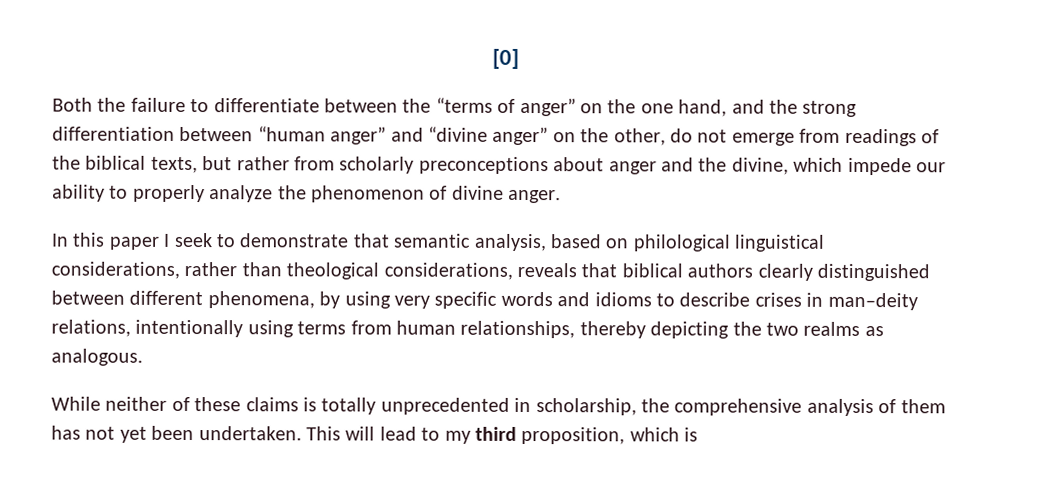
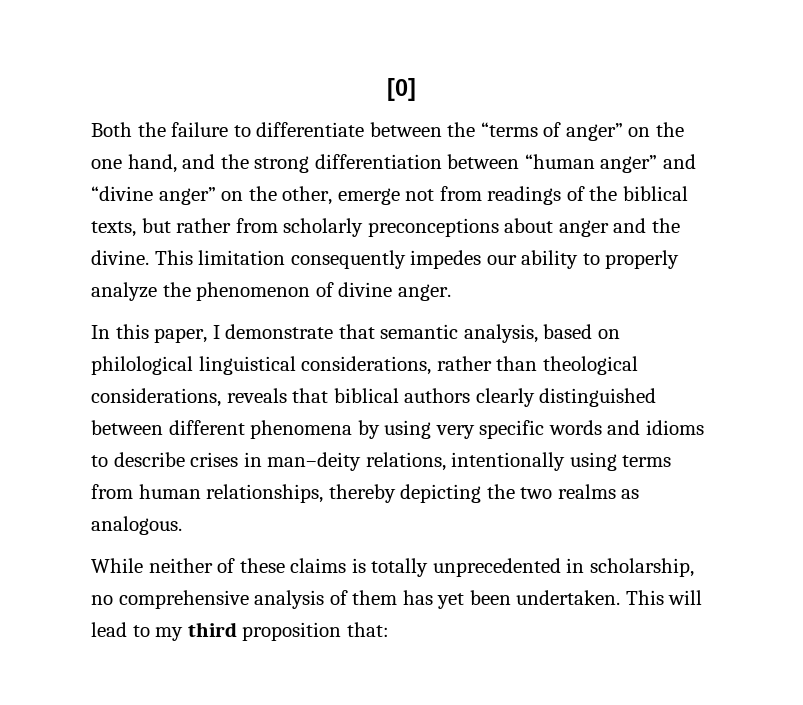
[669,128,795,146] do not emerge -> [337,188,435,205] emerge not
[731,157,912,176] divine, which impede -> [91,250,482,269] divine. This limitation consequently impedes
[108,232,237,250] paper I seek to -> [154,325,220,343] paper, I
[207,291,315,309] phenomena, -> [250,420,353,439] phenomena
[640,398,670,413] the -> [91,595,113,605] no
[85,426,116,440] not -> (433, 597) none
[521,426,699,445] proposition, which is -> [242,622,389,641] proposition that:

